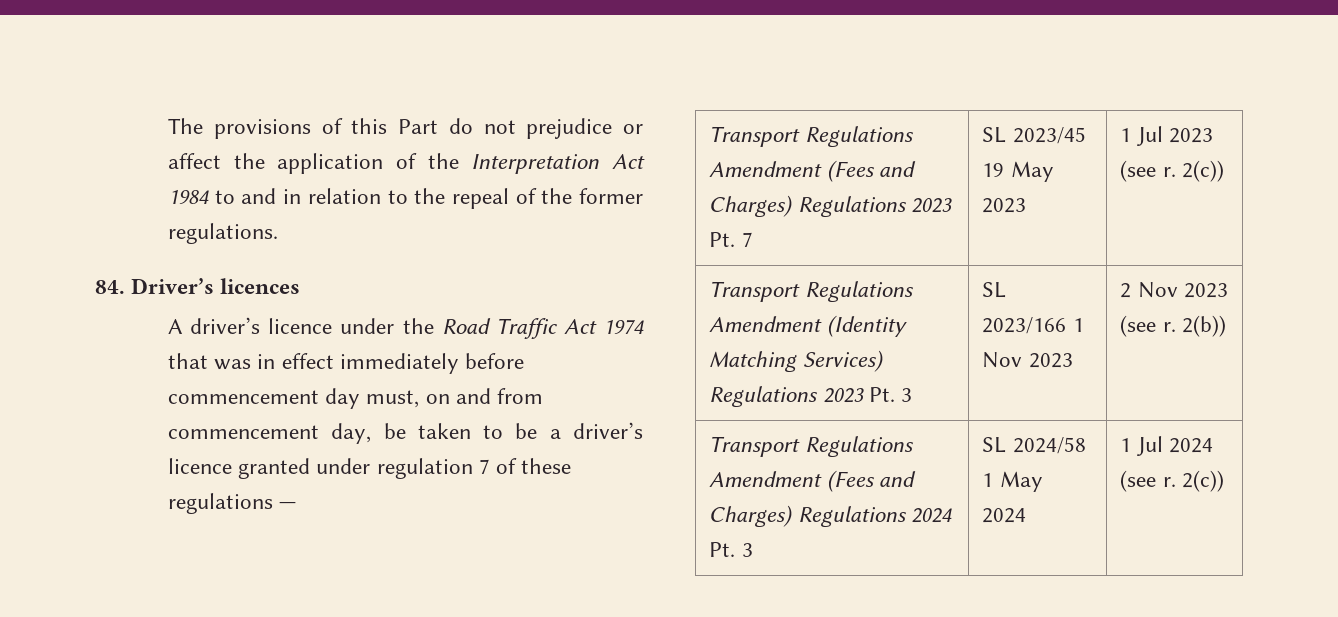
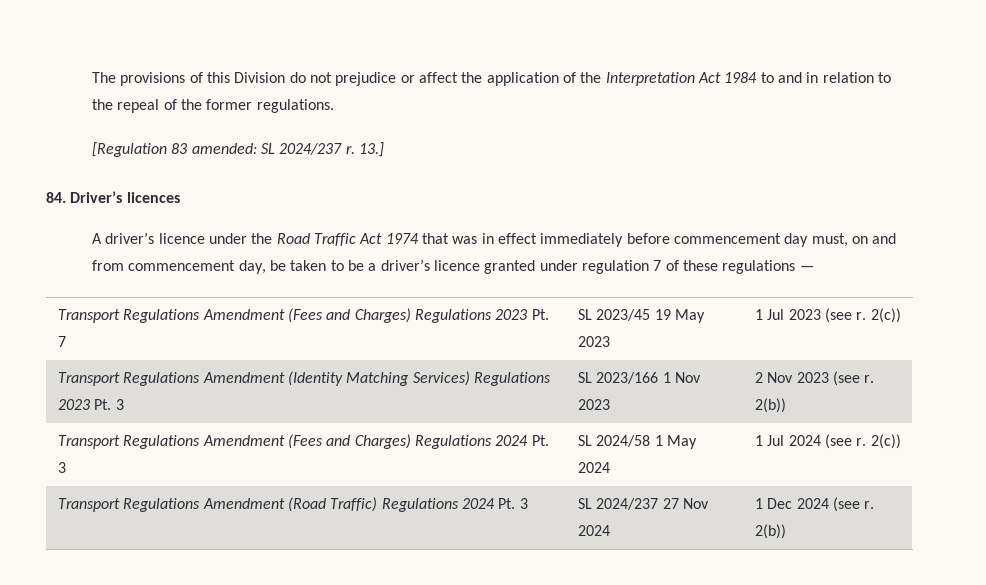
[398,119,439,134] Part -> [234,72,286,83] Division
(279, 233) none -> [92,142,385,157] // [Regulation 83 amended: SL 2024/237 r. 13.]
(1224, 481) none -> [57,497,528,512] [577,498,709,510] [577,525,610,536] [754,497,875,512] [754,524,786,539] // Transport Regulations Amendment (Road Traffic) Regulations 2024 Pt. 3 | SL 2024/237 27 Nov 2024 | 1 Dec 2024 (see r. 2(b))

